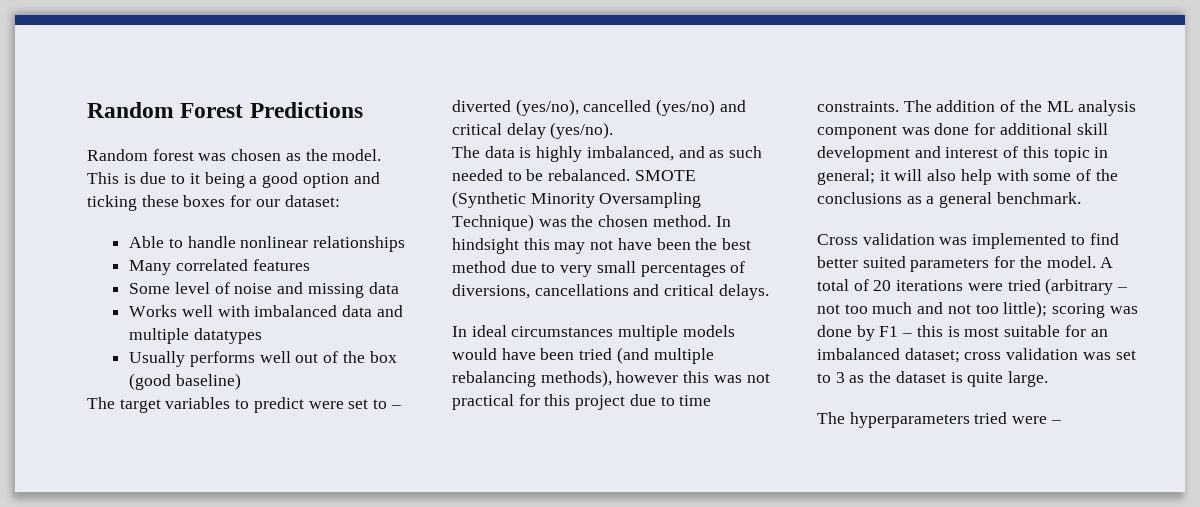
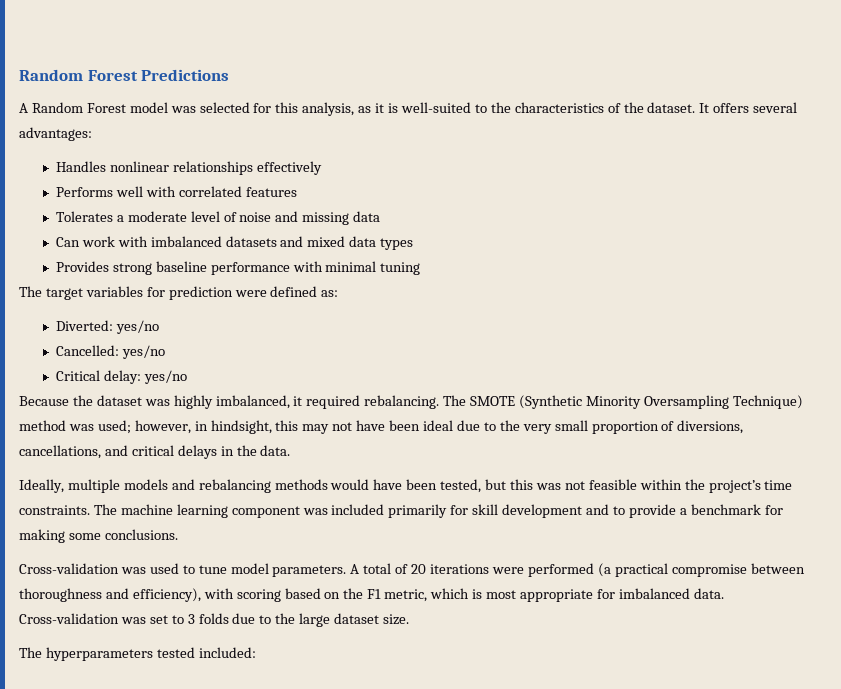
[87,149,382,161] [87,172,380,188] [87,195,340,211] [129,236,406,252] [129,260,172,275] Random forest was chosen as the model. This is due to it being a good option and ticking these boxes for our dataset: // Able to handle nonlinear relationships // Many -> [19,102,798,116] [19,127,92,141] [55,161,322,175] [55,186,176,197] A Random Forest model was selected for this analysis, as it is well-suited to the characteristics of the dataset. It offers several advantages: // Handles nonlinear relationships effectively // Performs well with
[129,283,171,294] Some -> [55,211,187,222] Tolerates a moderate
[129,305,403,317] [129,328,262,344] [129,351,397,367] [129,373,241,390] [87,397,401,413] [452,99,746,116] [452,122,614,139] [452,146,763,162] [452,169,631,181] Works well with imbalanced data and multiple datatypes // Usually performs well out of the box (good baseline) // The target variables to predict were set to – diverted (yes/no), cancelled (yes/no) and critical delay (yes/no). // The data is highly imbalanced, and as such needed to be rebalanced. -> [55,236,414,250] [55,261,421,275] [19,286,339,300] [55,320,159,334] [55,345,165,359] [55,370,187,384] [19,395,467,409] Can work with imbalanced datasets and mixed data types // Provides strong baseline performance with minimal tuning // The target variables for prediction were defined as: // Diverted: yes/no // Cancelled: yes/no // Critical delay: yes/no // Because the dataset was highly imbalanced, it required rebalancing. The
[538,215,731,227] [452,238,519,254] was the chosen method. In hindsight -> [19,420,272,434] method was used; however, in hindsight,
[695,238,752,250] [452,261,556,273] the best method due to -> [423,420,520,431] ideal due to the
[640,263,726,277] percentages -> [591,421,659,434] proportion
[534,284,769,300] [452,325,735,341] [452,347,714,364] [452,370,770,387] [452,394,712,410] [817,100,1137,116] [817,123,1108,139] [817,146,1109,162] [817,169,1118,185] [817,192,1081,208] [817,233,1119,249] [817,256,1096,272] cancellations and critical delays. // In ideal circumstances multiple models would have been tried (and multiple rebalancing methods), however this was not practical for this project due to time constraints. The addition of the ML analysis component was done for additional skill development and interest of this topic in general; it will also help with some of the conclusions as a general benchmark. // Cross validation was implemented to find better suited parameters for the model. -> [19,445,291,459] [19,479,793,493] [19,504,783,518] [19,529,178,543] [19,563,347,577] cancellations, and critical delays in the data. // Ideally, multiple models and rebalancing methods would have been tested, but this was not feasible within the project’s time constraints. The machine learning component was included primarily for skill development and to provide a benchmark for making some conclusions. // Cross-validation was used to tune model parameters.
[1007,278,1128,295] [817,301,1138,318] [817,325,1108,341] [817,348,1136,363] [817,371,1049,387] tried (arbitrary – not too much and not too little); scoring was done by F1 – this is most suitable for an imbalanced dataset; cross validation was set to 3 as the dataset is quite large. -> [527,563,805,577] [19,588,724,602] [19,613,410,627] performed (a practical compromise between thoroughness and efficiency), with scoring based on the F1 metric, which is most appropriate for imbalanced data. Cross-validation was set to 3 folds due to the large dataset size.
[974,412,1061,424] tried were – -> [156,647,256,658] tested included:

